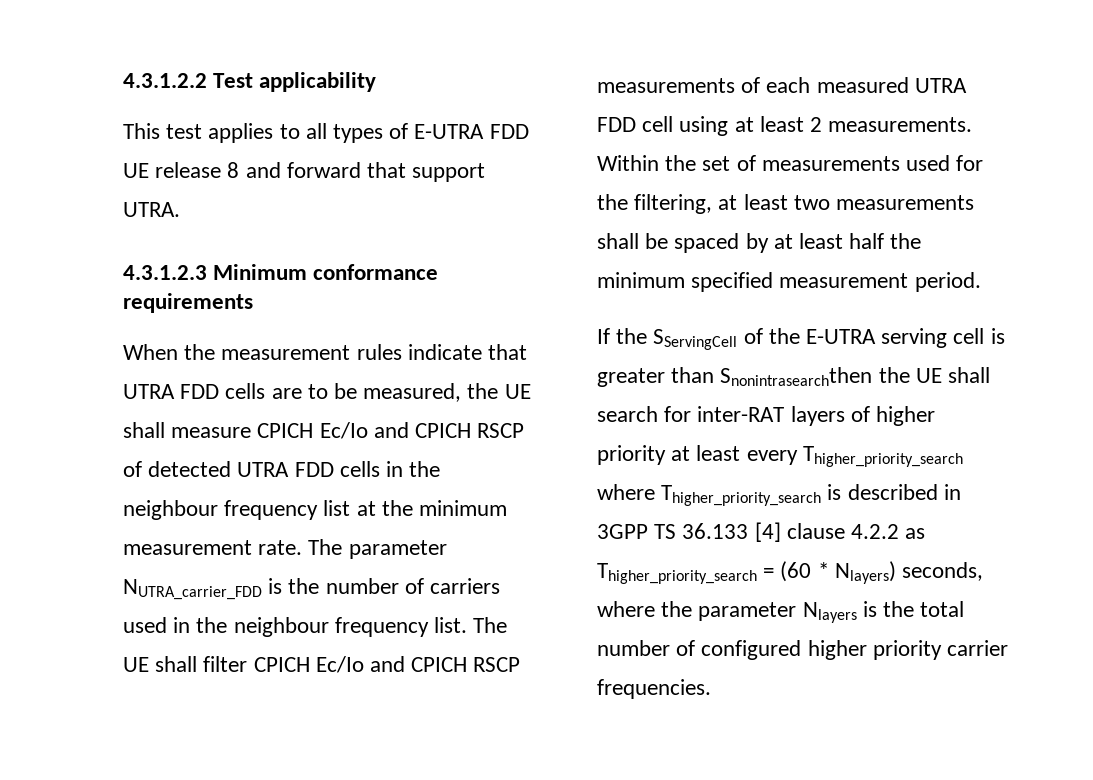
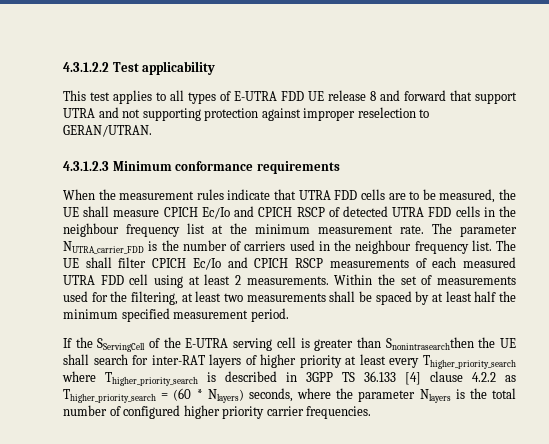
[123,202,180,217] UTRA. -> [63,107,430,121] [63,125,152,137] UTRA and not supporting protection against improper reselection to GERAN/UTRAN.

